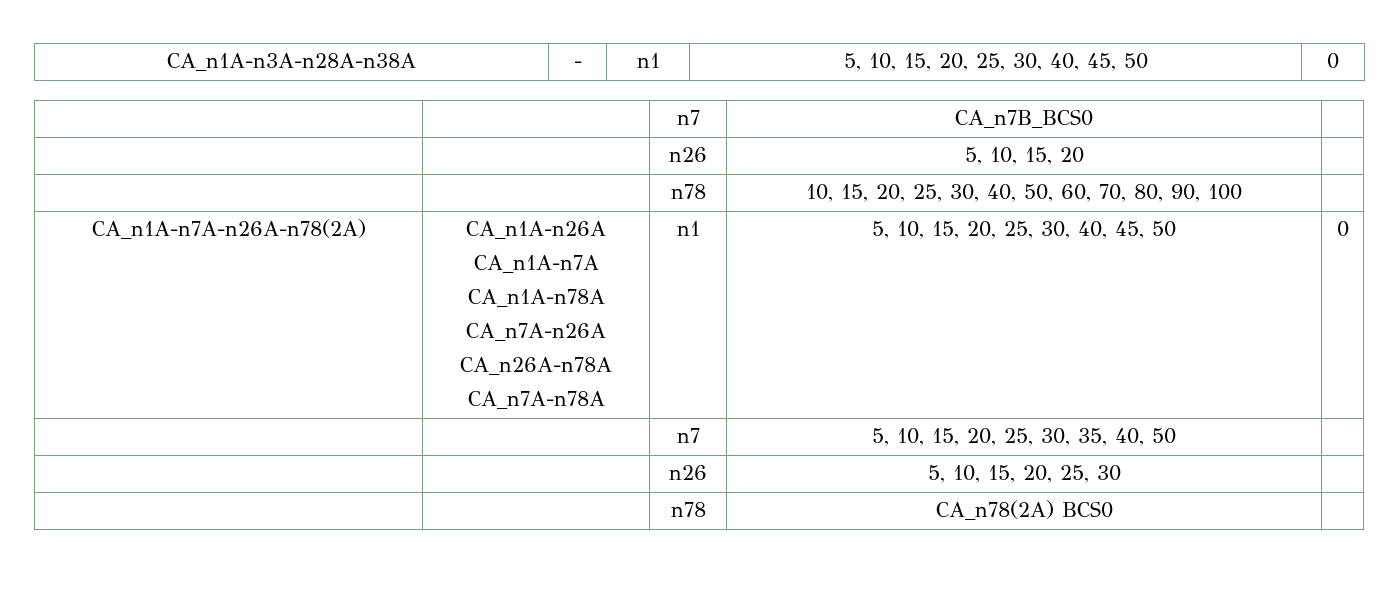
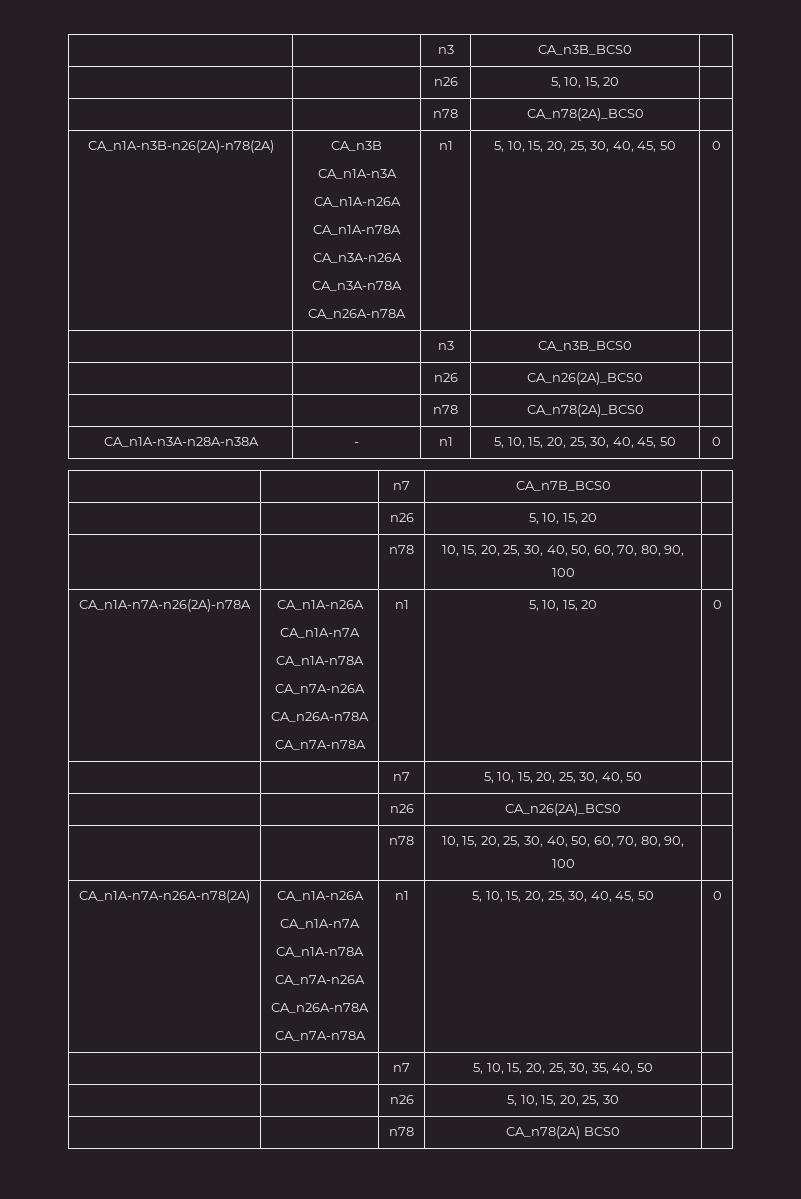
(167, 62) none -> [437,45,454,54] [538,45,632,55] [433,77,458,86] [550,77,620,88] [433,109,458,118] [526,108,644,121] [87,140,274,153] [331,141,382,151] [317,169,397,179] [313,197,401,207] [313,225,401,235] [312,253,402,263] [312,281,402,291] [308,309,406,319] [438,141,453,150] [494,141,676,152] [711,141,721,150] [437,341,454,350] [538,341,632,351] [433,373,458,382] [527,372,643,385] [433,405,458,414] [526,404,644,417] | | n3 | CA_n3B_BCS0 | // | | n26 | 5, 10, 15, 20 | // | | n78 | CA_n78(2A)_BCS0 | // CA_n1A-n3B-n26(2A)-n78(2A) | CA_n3B // CA_n1A-n3A // CA_n1A-n26A // CA_n1A-n78A // CA_n3A-n26A // CA_n3A-n78A // CA_n26A-n78A | n1 | 5, 10, 15, 20, 25, 30, 40, 45, 50 | 0 // | | n3 | CA_n3B_BCS0 | // | | n26 | CA_n26(2A)_BCS0 | // | | n78 | CA_n78(2A)_BCS0 | //
(1242, 192) none -> [79,599,251,612] [276,600,364,610] [280,628,360,638] [276,656,364,666] [275,684,365,694] [271,712,369,722] [274,740,366,750] [394,600,409,609] [528,600,598,611] [712,600,722,609] [393,772,410,781] [483,772,643,783] [389,804,414,813] [505,803,621,816] [389,836,414,845] [441,836,685,847] [551,859,575,868] // CA_n1A-n7A-n26(2A)-n78A | CA_n1A-n26A // CA_n1A-n7A // CA_n1A-n78A // CA_n7A-n26A // CA_n26A-n78A // CA_n7A-n78A | n1 | 5, 10, 15, 20 | 0 // | | n7 | 5, 10, 15, 20, 25, 30, 40, 50 | // | | n26 | CA_n26(2A)_BCS0 | // | | n78 | 10, 15, 20, 25, 30, 40, 50, 60, 70, 80, 90, 100 |

